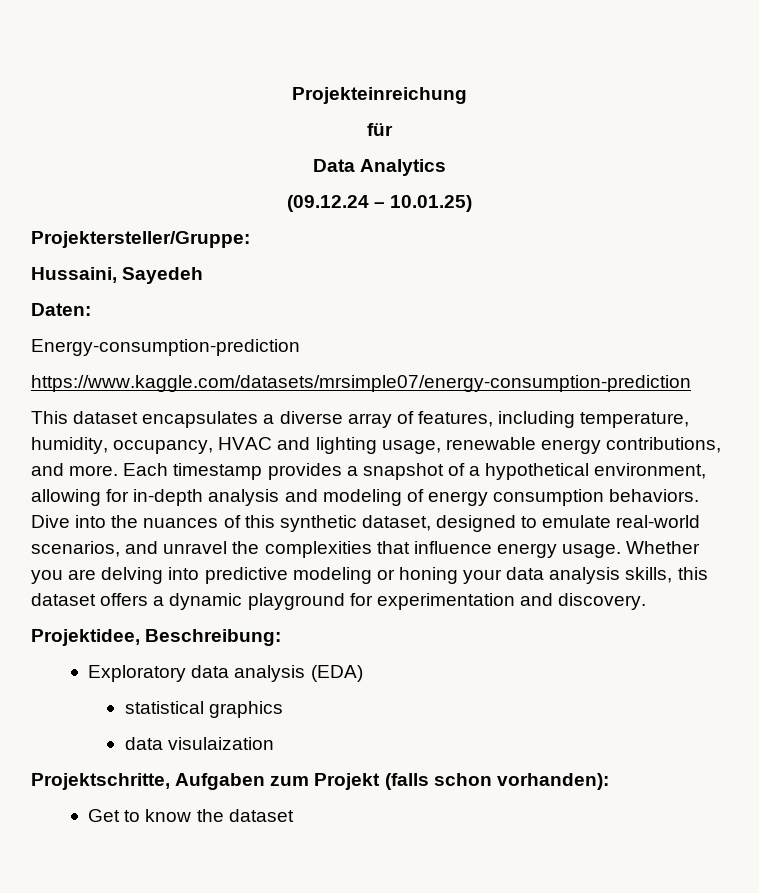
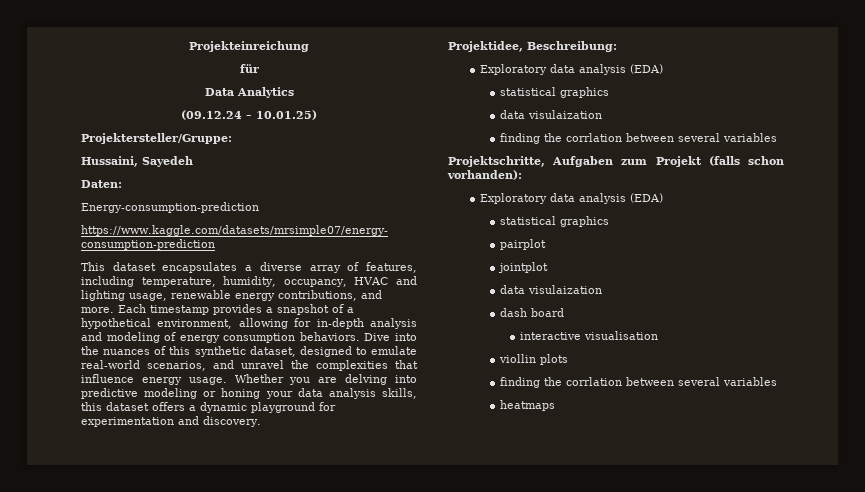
(274, 743) none -> [499,133,777,144] // finding the corrlation between several variables
[88,809,294,822] Get to know the dataset -> [479,193,663,204] [499,216,609,227] [499,239,546,250] [497,262,548,273] [499,285,602,294] [499,308,564,317] [519,331,658,340] [498,354,568,365] [499,377,777,388] [499,400,555,411] Exploratory data analysis (EDA) // statistical graphics // pairplot // jointplot // data visulaization // dash board // interactive visualisation // viollin plots // finding the corrlation between several variables // heatmaps

